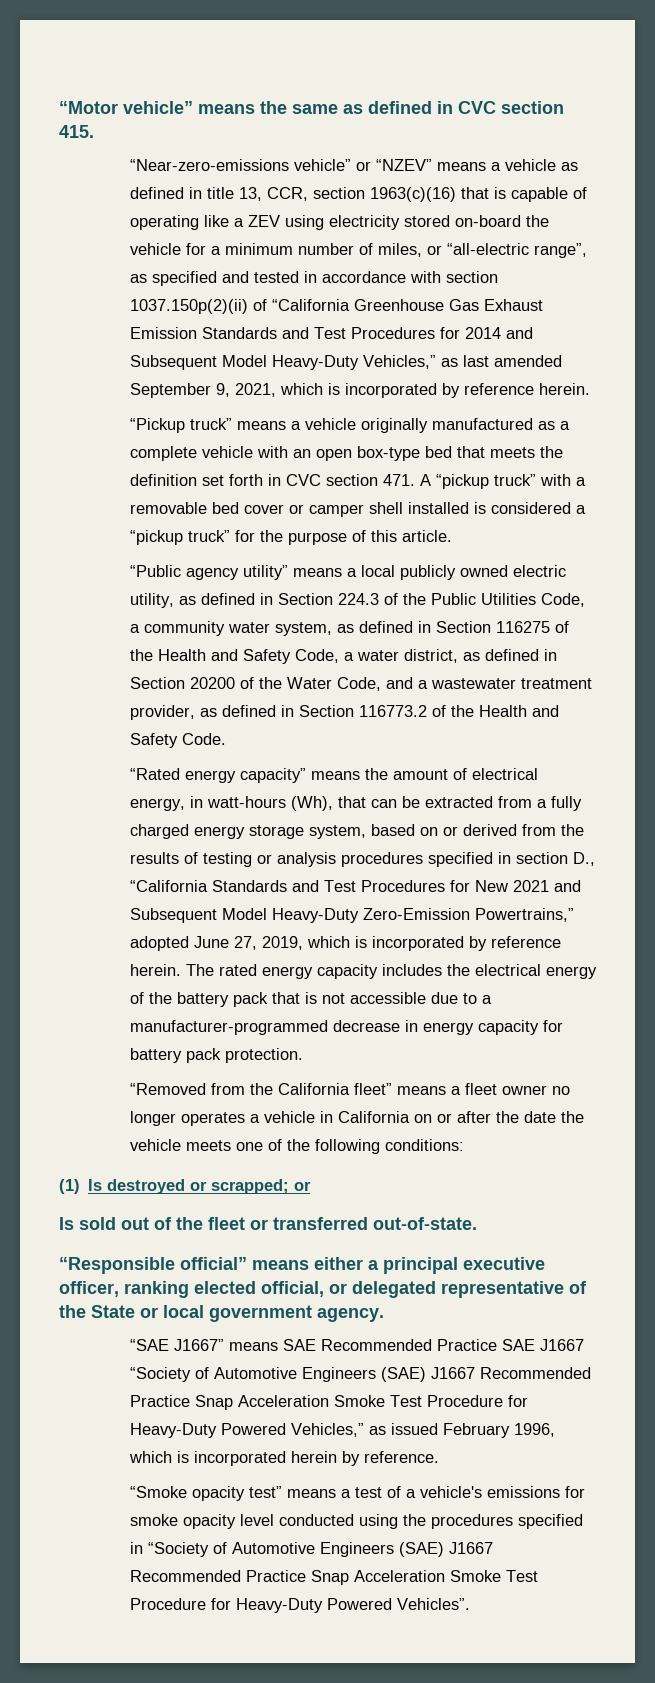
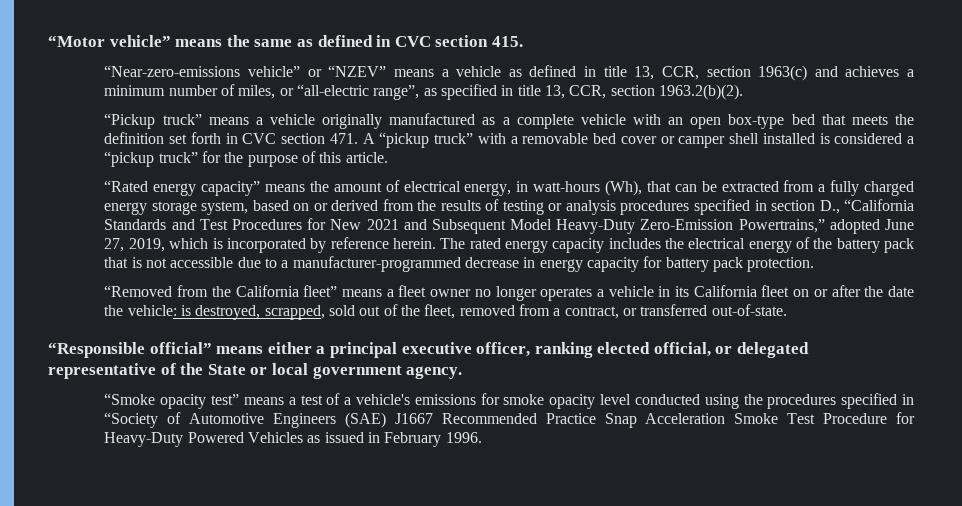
[369,187,587,202] [129,215,549,230] [129,243,206,255] 1963(c)(16) that is capable of operating like a ZEV using electricity stored on-board the vehicle for -> [758,65,900,81] 1963(c) and achieves
[221,271,498,283] [129,299,543,314] [129,327,533,339] [129,355,562,370] [129,383,590,398] and tested in accordance with section 1037.150p(2)(ii) of “California Greenhouse Gas Exhaust Emission Standards and Test Procedures for 2014 and Subsequent Model Heavy-Duty Vehicles,” as last amended September 9, 2021, which is incorporated by reference herein. -> [501,84,743,100] in title 13, CCR, section 1963.2(b)(2).
[129,565,566,580] [129,593,585,608] [129,621,569,636] [129,649,557,664] [129,677,592,691] [129,705,559,720] [129,733,226,748] // “Public agency utility” means a local publicly owned electric utility, as defined in Section 224.3 of the Public Utilities Code, a community water system, as defined in Section 116275 of the Health and Safety Code, a water district, as defined in Section 20200 of the Water Code, and a wastewater treatment provider, as defined in Section 116773.2 of the Health and Safety Code. -> (388, 157) none
[337,1111,410,1123] California -> [675,285,790,297] its California fleet
[129,1139,464,1154] [59,1179,312,1194] [59,1217,245,1230] vehicle meets one of the following conditions: // (1) Is destroyed or scrapped; or // Is sold out of the fleet -> [127,304,619,320] vehicle: is destroyed, scrapped, sold out of the fleet, removed from a contract,
[129,1339,584,1351] [129,1367,591,1382] [129,1395,528,1410] [129,1423,555,1438] [128,1451,439,1466] // “SAE J1667” means SAE Recommended Practice SAE J1667 “Society of Automotive Engineers (SAE) J1667 Recommended Practice Snap Acceleration Smoke Test Procedure for Heavy-Duty Powered Vehicles,” as issued February 1996, which is incorporated herein by reference. -> (463, 372) none
[396,1598,470,1610] Vehicles”. -> [248,432,482,447] Vehicles as issued in February 1996.

